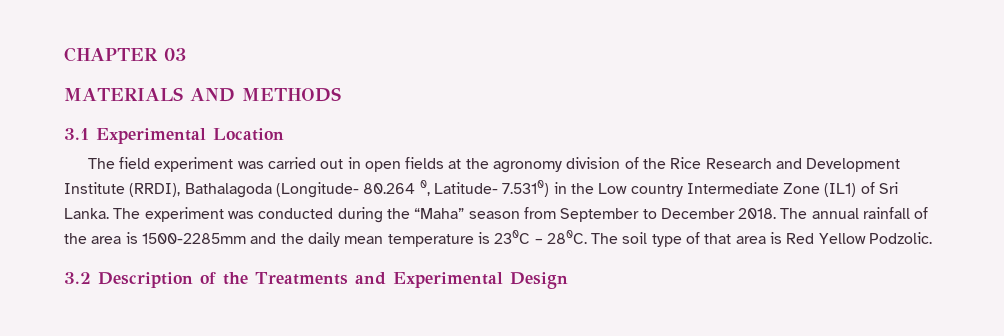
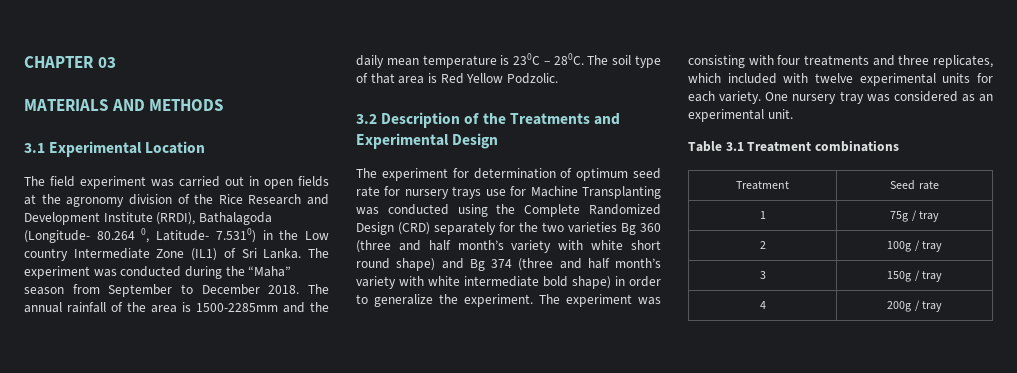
(568, 280) none -> [356,168,661,181] [356,186,661,199] [356,204,661,217] [356,222,661,235] [356,240,661,253] [356,258,661,271] [356,276,661,289] [356,294,661,307] [688,55,993,68] [688,73,993,86] [688,91,993,104] [688,109,793,122] [688,140,899,152] [736,181,789,190] [890,180,939,190] [759,211,766,219] [890,210,939,222] [759,241,766,249] [887,240,942,252] [759,271,766,279] [887,270,942,282] [759,301,766,309] [887,300,942,312] // The experiment for determination of optimum seed rate for nursery trays use for Machine Transplanting was conducted using the Complete Randomized Design (CRD) separately for the two varieties Bg 360 (three and half month’s variety with white short round shape) and Bg 374 (three and half month’s variety with white intermediate bold shape) in order to generalize the experiment. The experiment was consisting with four treatments and three replicates, which included with twelve experimental units for each variety. One nursery tray was considered as an experimental unit. // Table 3.1 Treatment combinations // Treatment | Seed rate // 1 | 75g / tray // 2 | 100g / tray // 3 | 150g / tray // 4 | 200g / tray

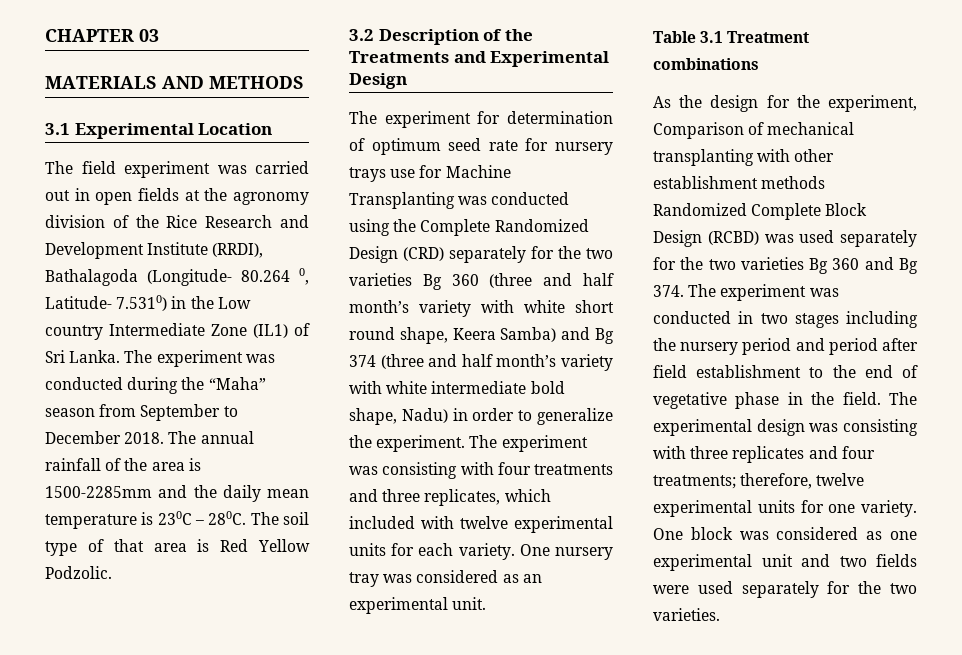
[396,258,436,271] shape) -> [399,327,557,344] shape, Keera Samba)
[572,276,611,289] shape) -> [349,408,448,425] shape, Nadu)
[736,181,789,190] [890,180,939,190] [759,211,766,219] [890,210,939,222] [759,241,766,249] [887,240,942,252] [759,271,766,279] [887,270,942,282] [759,301,766,309] [887,300,942,312] // Treatment | Seed rate // 1 | 75g / tray // 2 | 100g / tray // 3 | 150g / tray // 4 | 200g / tray -> [653,95,917,112] [653,122,855,139] [653,149,835,166] [653,176,826,189] [653,203,868,220] [653,230,917,247] [653,257,918,274] [653,284,839,301] [653,311,918,328] [653,338,918,355] [653,365,918,378] [653,392,917,409] [653,419,918,436] [653,446,875,463] [653,473,865,489] [653,500,917,517] [653,527,917,540] [653,554,917,571] [653,581,917,598] [653,608,720,621] // As the design for the experiment, Comparison of mechanical transplanting with other establishment methods Randomized Complete Block Design (RCBD) was used separately for the two varieties Bg 360 and Bg 374. The experiment was conducted in two stages including the nursery period and period after field establishment to the end of vegetative phase in the field. The experimental design was consisting with three replicates and four treatments; therefore, twelve experimental units for one variety. One block was considered as one experimental unit and two fields were used separately for the two varieties.

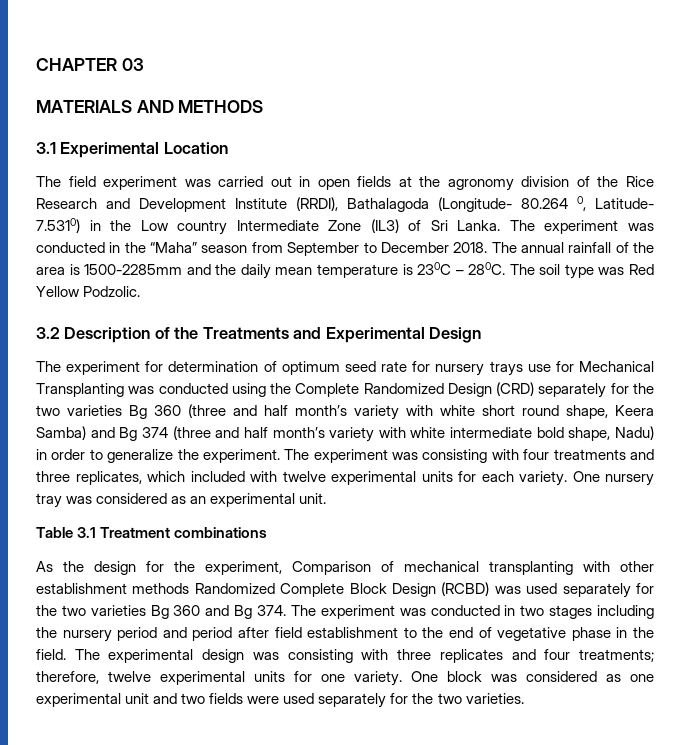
[253,324,288,338] (IL1) -> [370,219,399,233] (IL3)
[127,377,179,394] during -> [109,242,121,253] in
[87,539,210,552] of that area is -> [598,267,625,275] was
[445,165,511,178] Machine -> [579,361,654,372] Mechanical

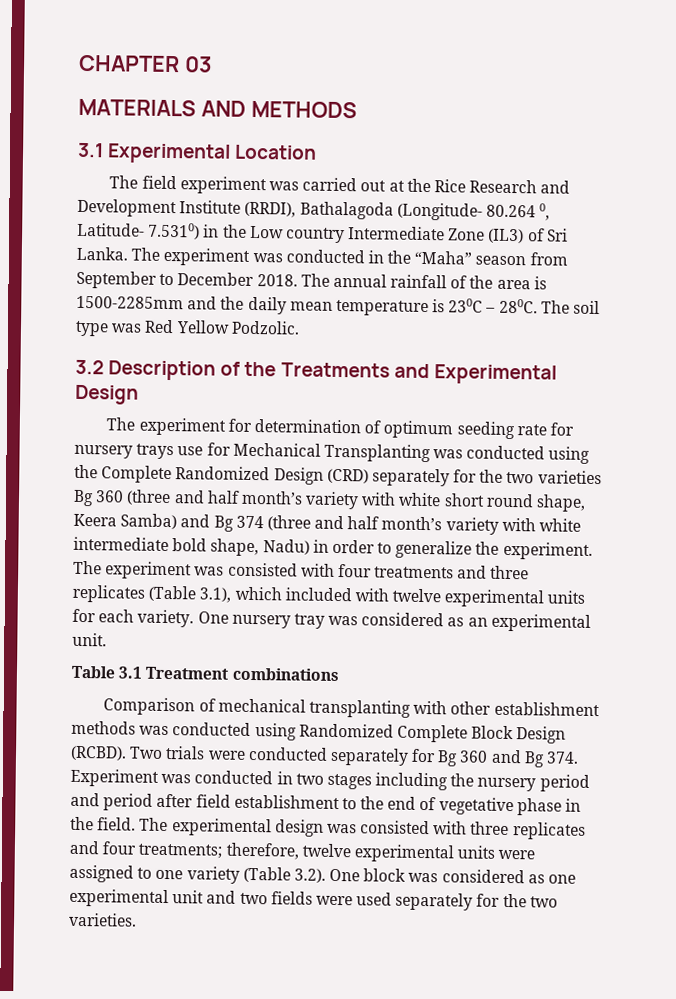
[299,176,590,191] in open fields at the agronomy division of -> [388,180,405,192] at
[344,361,376,372] seed -> [456,421,515,440] seeding
[422,449,488,463] consisting -> [227,562,298,577] consisted
[75,471,142,485] replicates, -> [72,584,232,603] replicates (Table 3.1),
[36,561,282,575] As the design for the experiment, -> (340, 674) none
(190, 588) none -> [139,722,297,741] was conducted using
[441,582,654,598] [36,605,146,616] (RCBD) was used separately for the two varieties -> [70,745,437,766] (RCBD). Two trials were conducted separately for
[290,605,395,619] The experiment -> [70,768,159,787] Experiment
[287,649,353,663] consisting -> [360,820,431,835] consisted
[294,671,402,686] for one variety. -> [498,849,536,860] [69,864,326,884] were assigned to one variety (Table 3.2).

